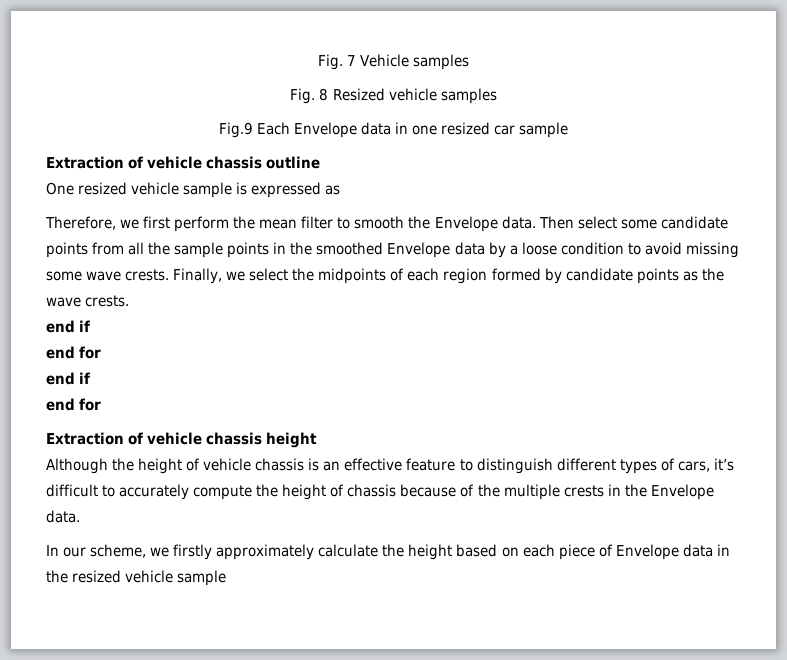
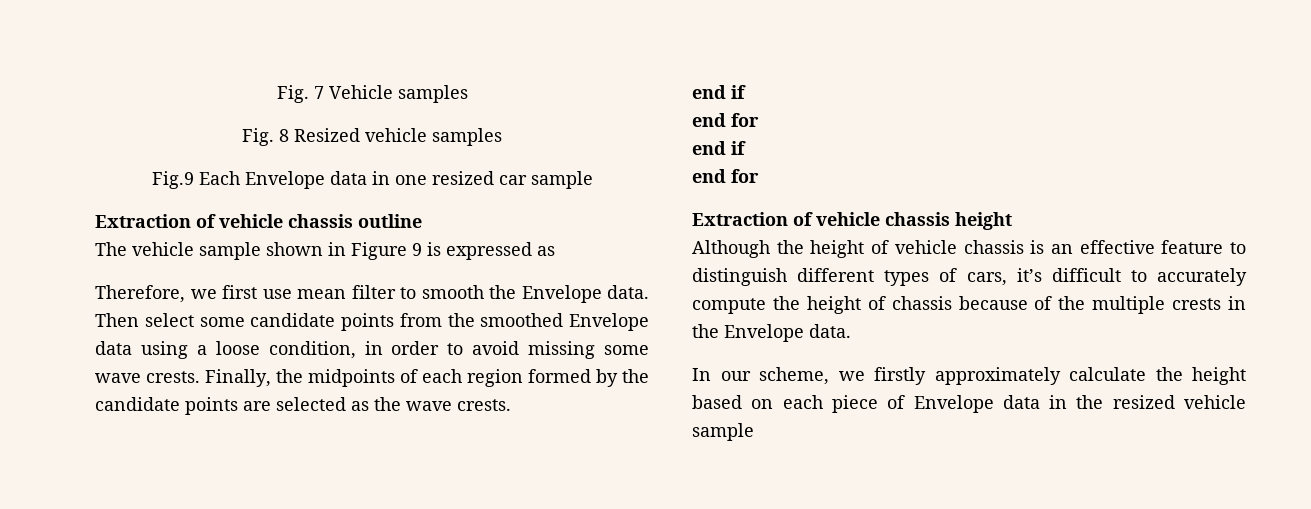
[46,182,233,198] One resized vehicle sample -> [95,242,422,260] The vehicle sample shown in Figure 9
[174,216,256,232] perform the -> [262,289,292,299] use
[128,242,287,258] all the sample points in -> (442, 320) none
[488,242,506,258] by -> [140,341,188,359] using
[560,242,624,255] condition -> [268,341,440,359] condition, in order
[226,268,289,281] we select -> (271, 378) none
[565,268,679,284] candidate points -> [622,369,649,383] [95,397,346,415] the candidate points are selected

